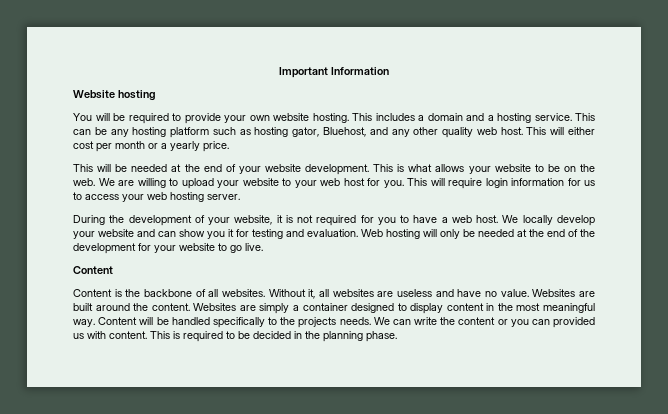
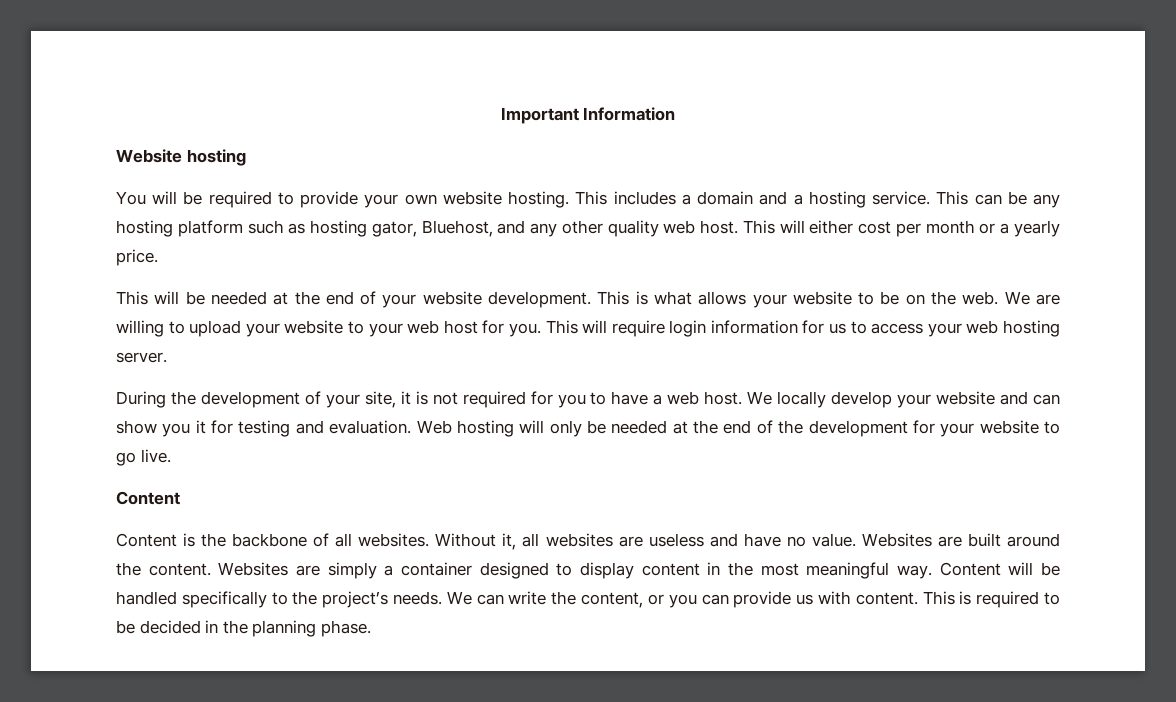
[234,215,273,225] website, -> [364,391,396,408] site,
[298,317,337,328] projects -> [322,591,389,608] project’s
[458,317,496,325] content -> [581,592,644,608] content,
[553,317,596,328] provided -> [733,591,792,608] provide

